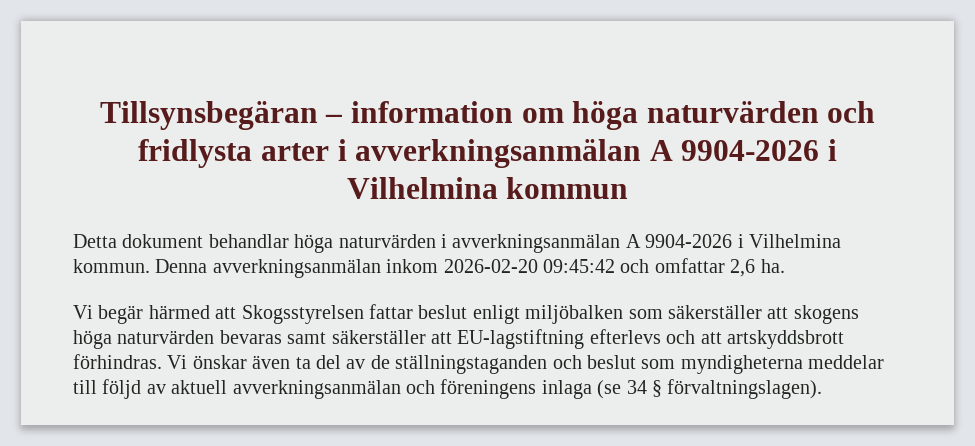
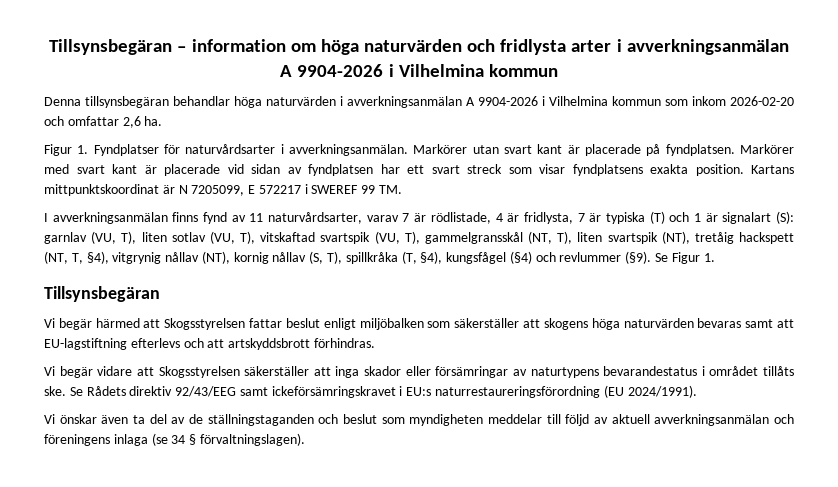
[73,234,204,248] Detta dokument -> [44,96,169,108] Denna tillsynsbegäran
[73,259,381,278] kommun. Denna avverkningsanmälan -> [612,96,688,106] kommun som
[543,259,615,273] 09:45:42 -> (794, 101) none
(785, 266) none -> [44,144,795,156] [44,164,794,176] [44,184,403,196] [44,211,794,224] [44,231,794,244] [44,251,715,264] [44,286,160,302] // Figur 1. Fyndplatser för naturvårdsarter i avverkningsanmälan. Markörer utan svart kant är placerade på fyndplatsen. Markörer med svart kant är placerade vid sidan av fyndplatsen har ett svart streck som visar fyndplatsens exakta position. Kartans mittpunktskoordinat är N 7205099, E 572217 i SWEREF 99 TM. // I avverkningsanmälan finns fynd av 11 naturvårdsarter, varav 7 är rödlistade, 4 är fridlysta, 7 är typiska (T) och 1 är signalart (S): garnlav (VU, T), liten sotlav (VU, T), vitskaftad svartspik (VU, T), gammelgransskål (NT, T), liten svartspik (NT), tretåig hackspett (NT, T, §4), vitgrynig nållav (NT), kornig nållav (S, T), spillkråka (T, §4), kungsfågel (§4) och revlummer (§9). Se Figur 1. // Tillsynsbegäran
[331,330,426,344] säkerställer -> (774, 323) none
(162, 361) none -> [44,366,794,378] [44,385,697,398] // Vi begär vidare att Skogsstyrelsen säkerställer att inga skador eller försämringar av naturtypens bevarandestatus i området tillåts ske. Se Rådets direktiv 92/43/EEG samt ickeförsämringskravet i EU:s naturrestaureringsförordning (EU 2024/1991). //
[680,355,803,374] myndigheterna -> [409,414,484,426] myndigheten

